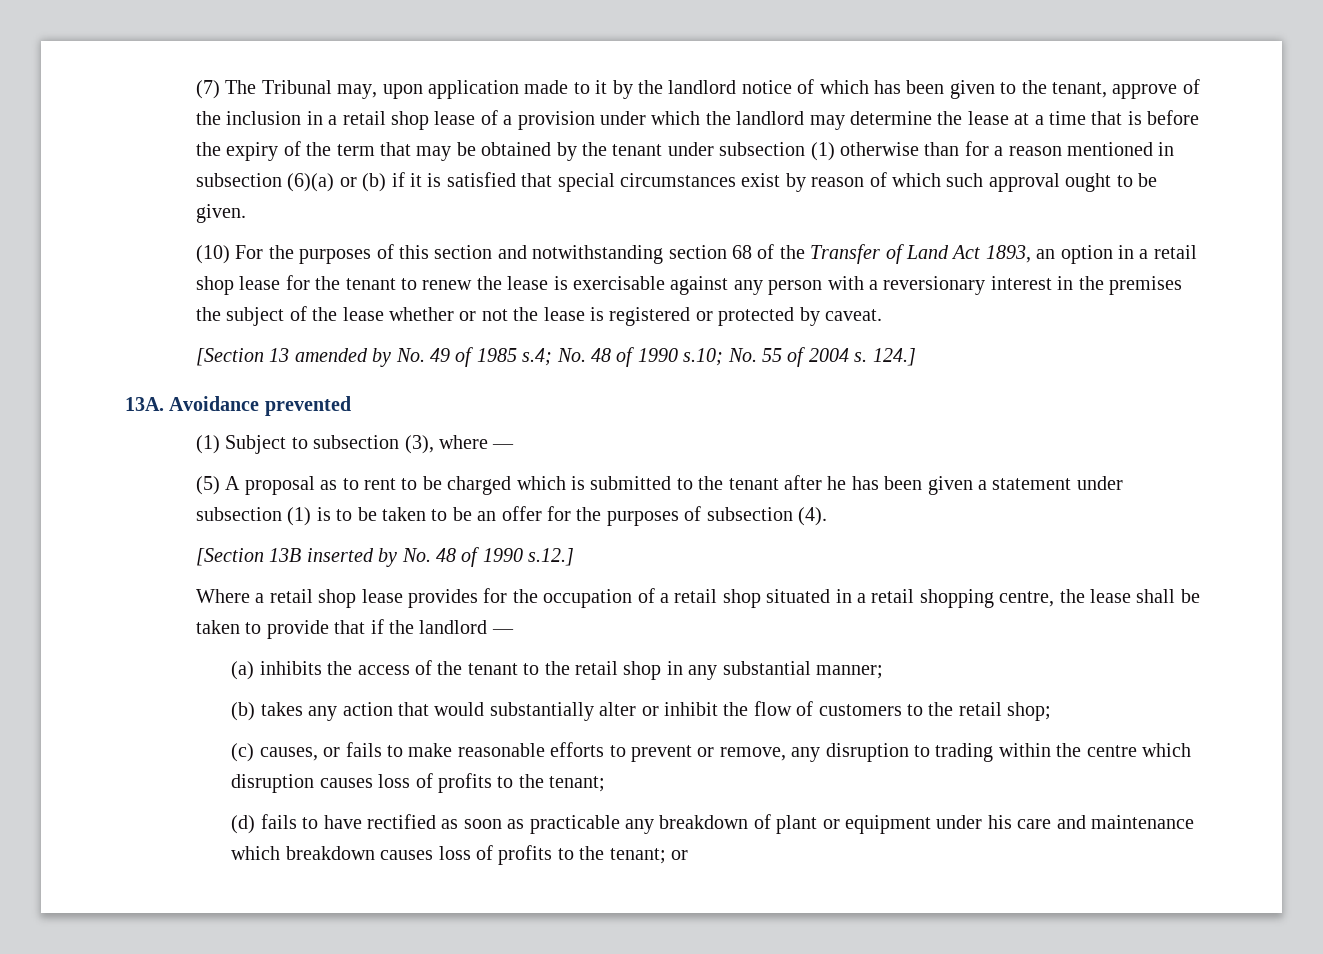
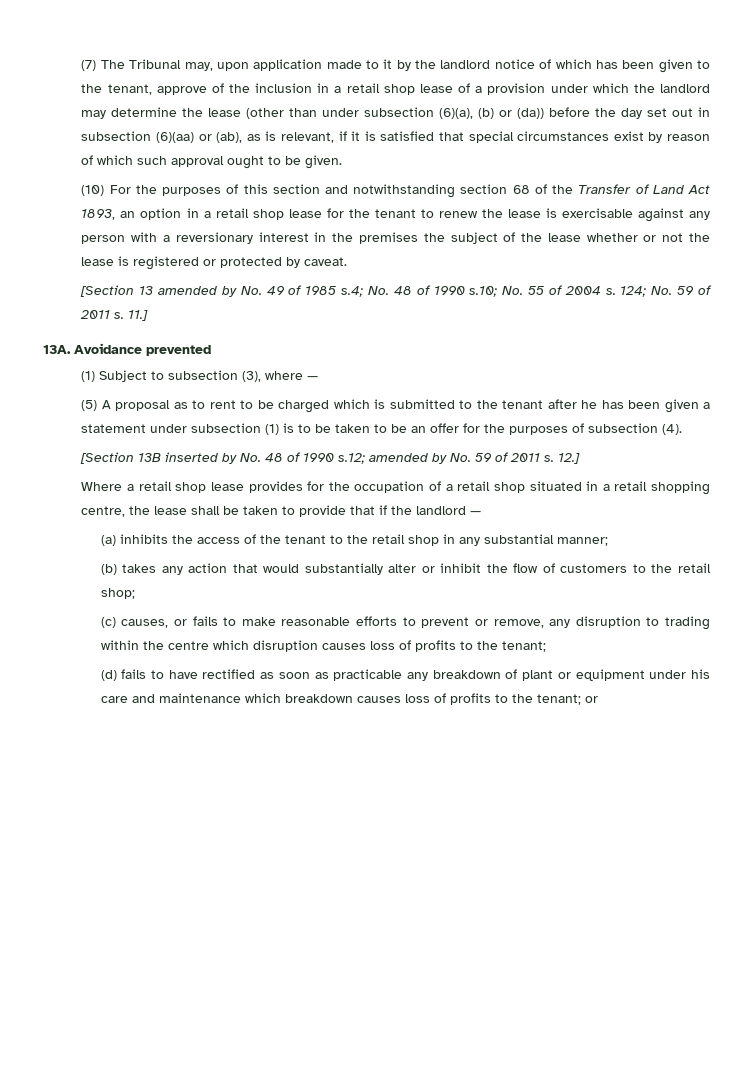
[1014,110,1200,125] [195,141,1175,161] [195,173,387,192] at a time that is before the expiry of the term that may be obtained by the tenant under subsection (1) otherwise than for a reason mentioned in subsection (6)(a) or (b) -> [246,107,711,119] [81,131,335,143] (other than under subsection (6)(a), (b) or (da)) before the day set out in subsection (6)(aa) or (ab), as is relevant,
[872,348,916,366] 124.] -> [620,285,713,297] [80,310,149,321] 124; No. 59 of 2011 s. 11.]
[528,548,575,566] s.12.] -> [338,452,581,464] s.12; amended by No. 59 of 2011 s. 12.]

